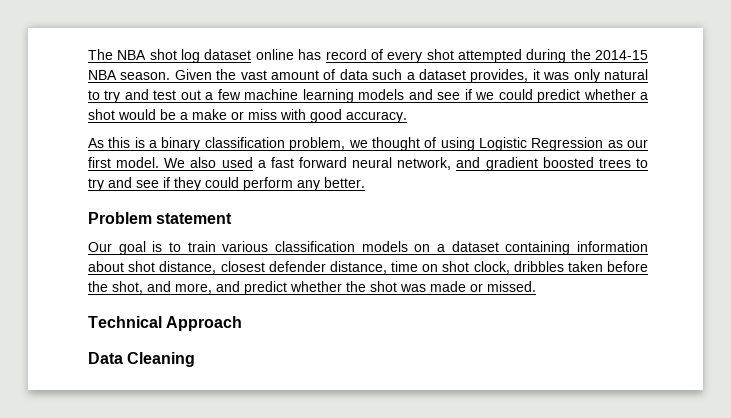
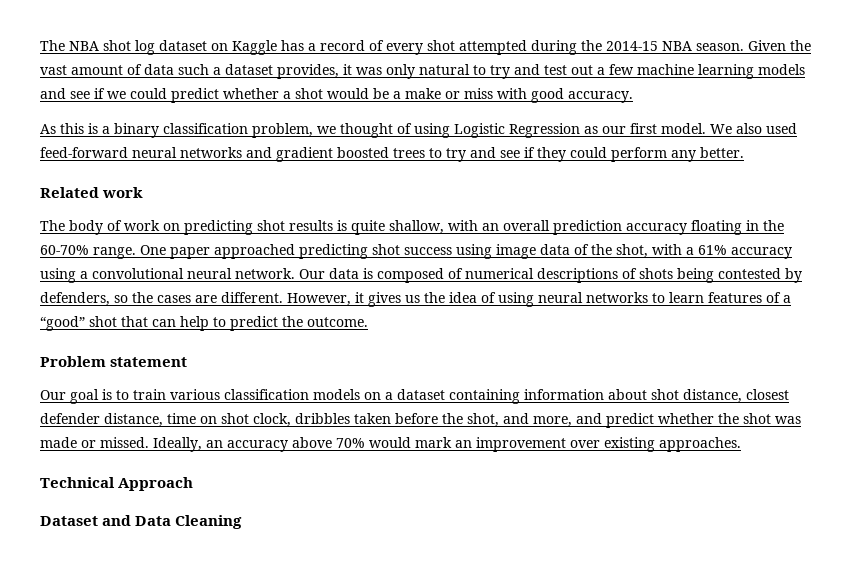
[255,49,322,60] online has -> [211,40,316,55] on Kaggle has a
[257,157,452,170] a fast forward neural network, -> [40,147,242,158] feed-forward neural networks
(365, 182) none -> [40,187,144,198] [40,220,784,235] [40,244,792,259] [40,268,802,283] [40,292,791,307] [40,316,368,331] // Related work // The body of work on predicting shot results is quite shallow, with an overall prediction accuracy floating in the 60-70% range. One paper approached predicting shot success using image data of the shot, with a 61% accuracy using a convolutional neural network. Our data is composed of numerical descriptions of shots being contested by defenders, so the cases are different. However, it gives us the idea of using neural networks to learn features of a “good” shot that can help to predict the outcome.
(536, 286) none -> [153,437,741,452] Ideally, an accuracy above 70% would mark an improvement over existing approaches.
(243, 323) none -> [40,515,132,526] Dataset and

